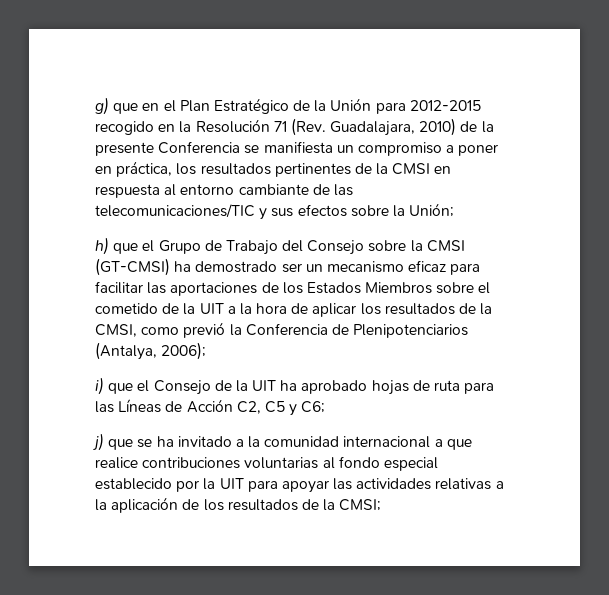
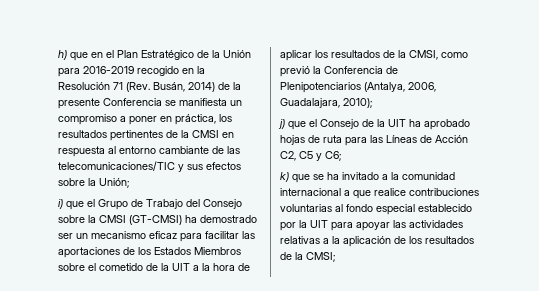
[95,97,109,115] g) -> [58,50,67,60] h)
[409,100,481,111] 2012-2015 -> [83,66,134,74] 2016-2019
[330,118,457,136] Guadalajara, 2010) -> [153,82,215,92] Busán, 2014)
[95,237,109,255] h) -> [58,199,63,209] i)
[161,342,207,360] [95,377,104,395] 2006); // i) -> [408,82,436,92] [280,98,372,108] [278,119,285,129] 2006, Guadalajara, 2010); // j)
[93,433,104,451] j) -> [280,172,289,182] k)

